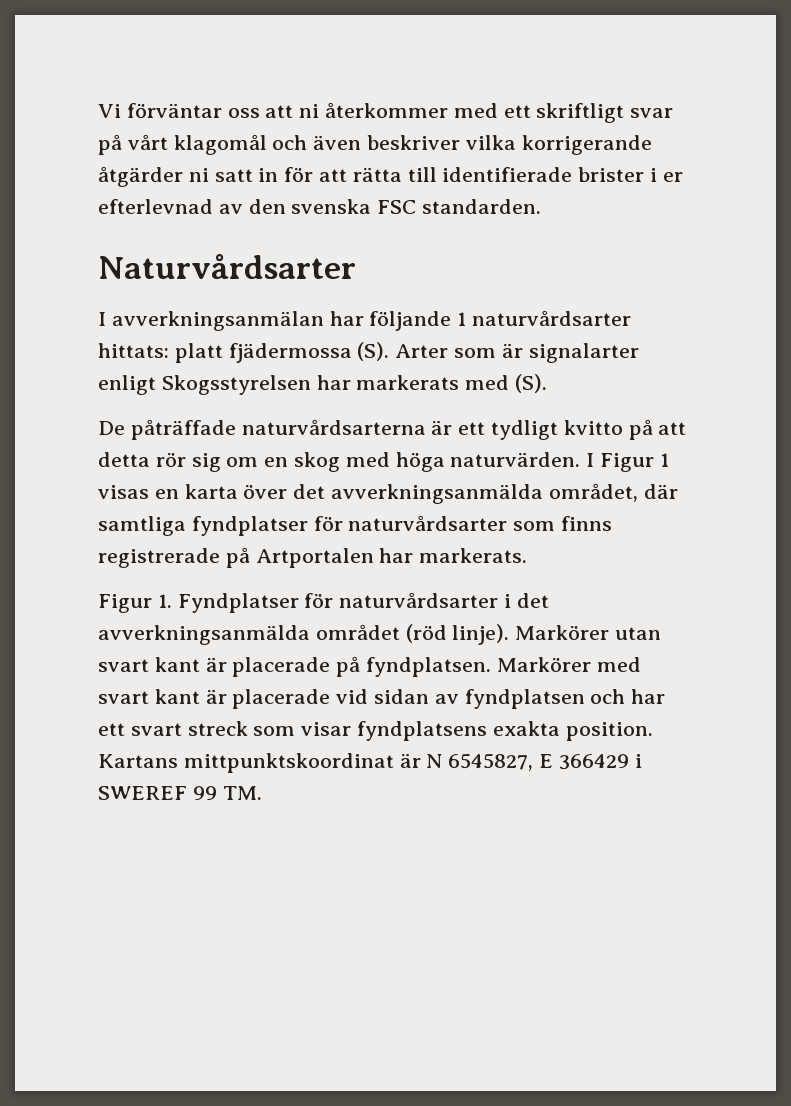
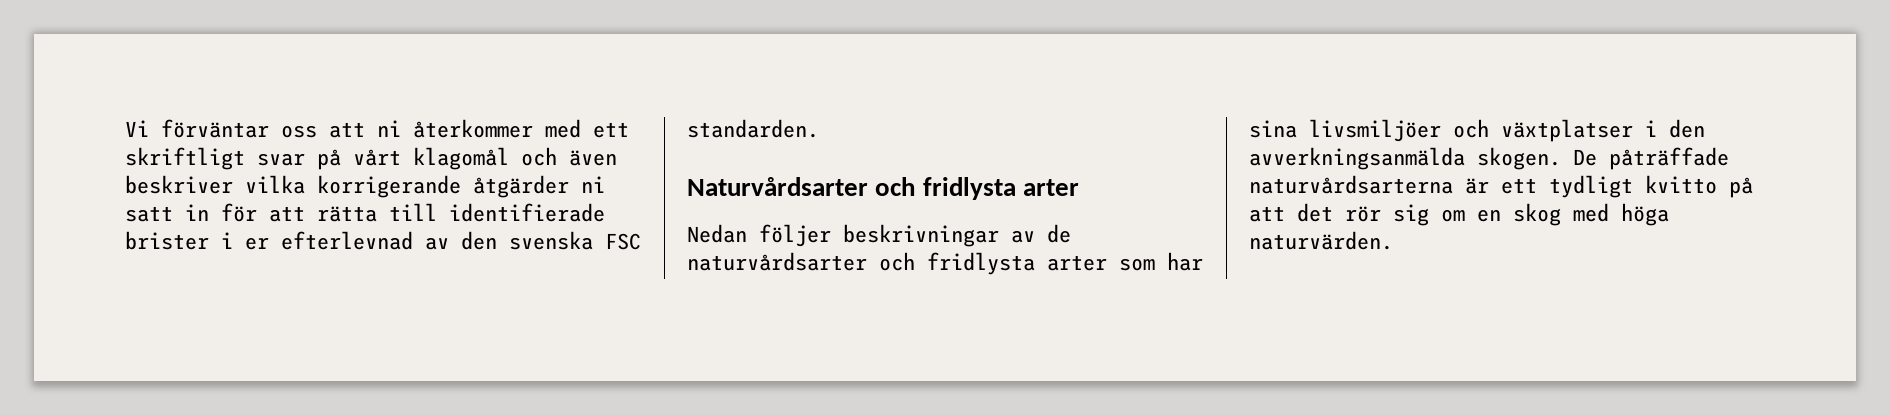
[98,310,632,331] [98,342,639,363] [98,374,548,395] // I avverkningsanmälan har följande 1 naturvårdsarter hittats: platt fjädermossa (S). Arter som är signalarter enligt Skogsstyrelsen har markerats med (S). // -> [875,177,1079,200] [687,224,1071,247] [687,252,1203,275] [1249,119,1705,142] [1249,147,1561,170] och fridlysta arter // Nedan följer beskrivningar av de naturvårdsarter och fridlysta arter som har sina livsmiljöer och växtplatser i den avverkningsanmälda skogen.
[98,452,150,467] detta -> [1297,203,1333,222] det
[586,453,669,472] [98,483,678,504] [98,515,613,536] [98,547,528,568] [98,592,549,613] [98,624,662,645] [98,656,641,677] [98,689,666,709] [98,721,653,741] [98,753,642,773] [98,786,262,800] I Figur 1 visas en karta över det avverkningsanmälda området, där samtliga fyndplatser för naturvårdsarter som finns registrerade på Artportalen har markerats. // Figur 1. Fyndplatser för naturvårdsarter i det avverkningsanmälda området (röd linje). Markörer utan svart kant är placerade på fyndplatsen. Markörer med svart kant är placerade vid sidan av fyndplatsen och har ett svart streck som visar fyndplatsens exakta position. Kartans mittpunktskoordinat är N 6545827, E 366429 i SWEREF 99 TM. -> (1393, 240) none

